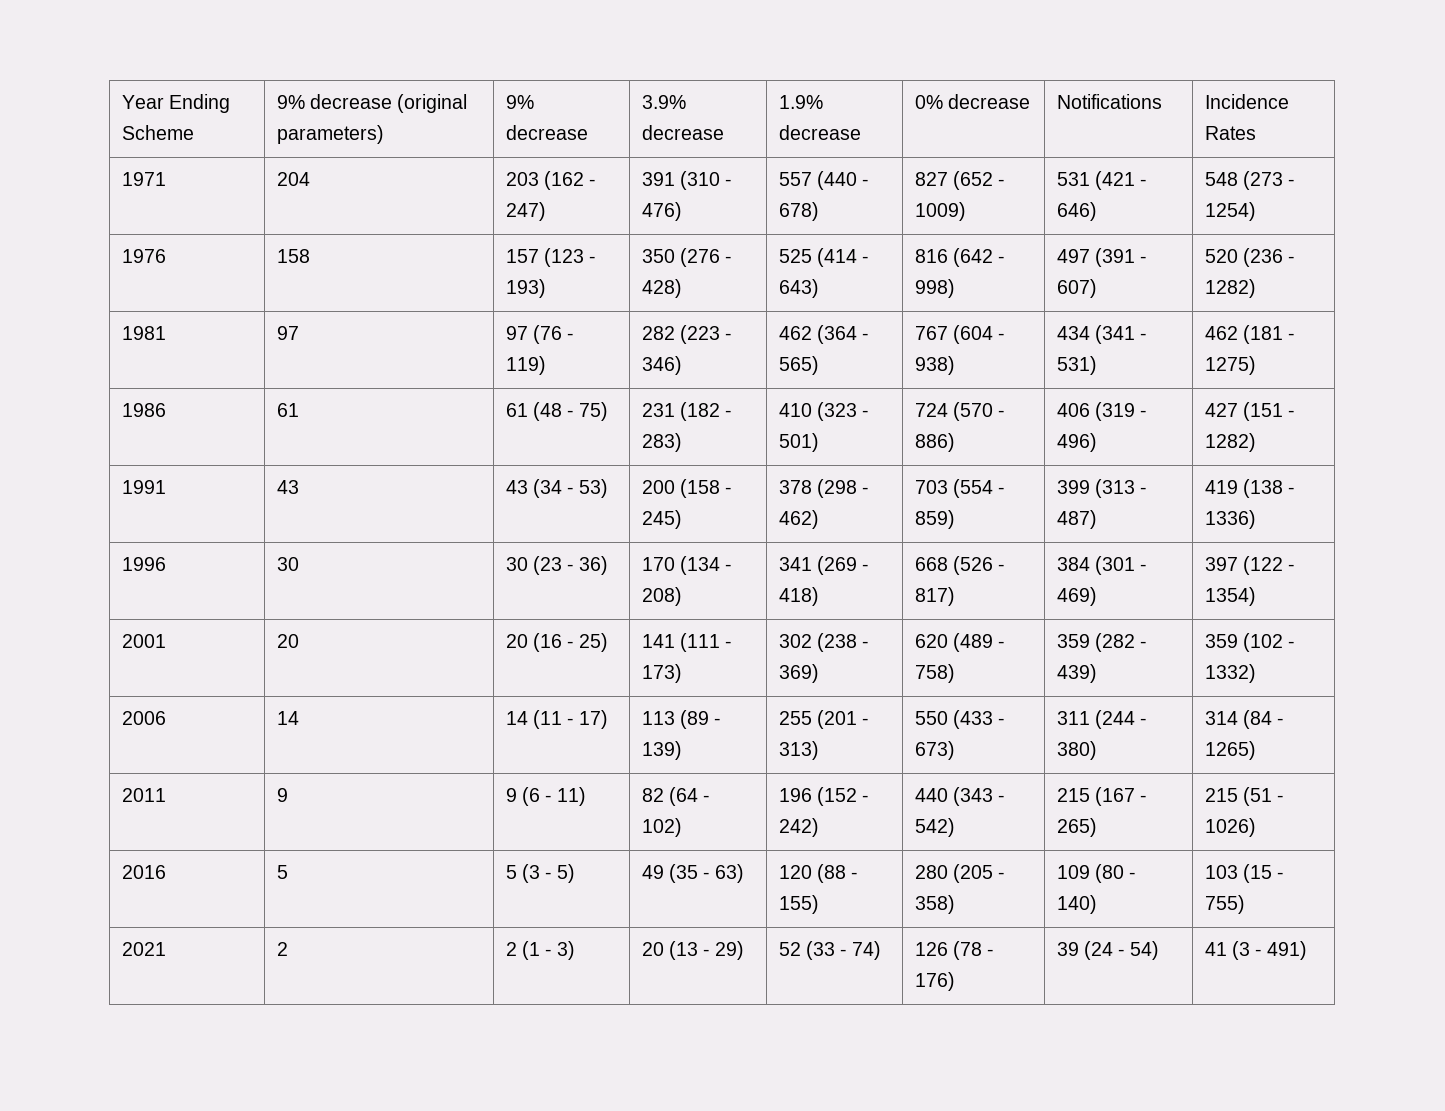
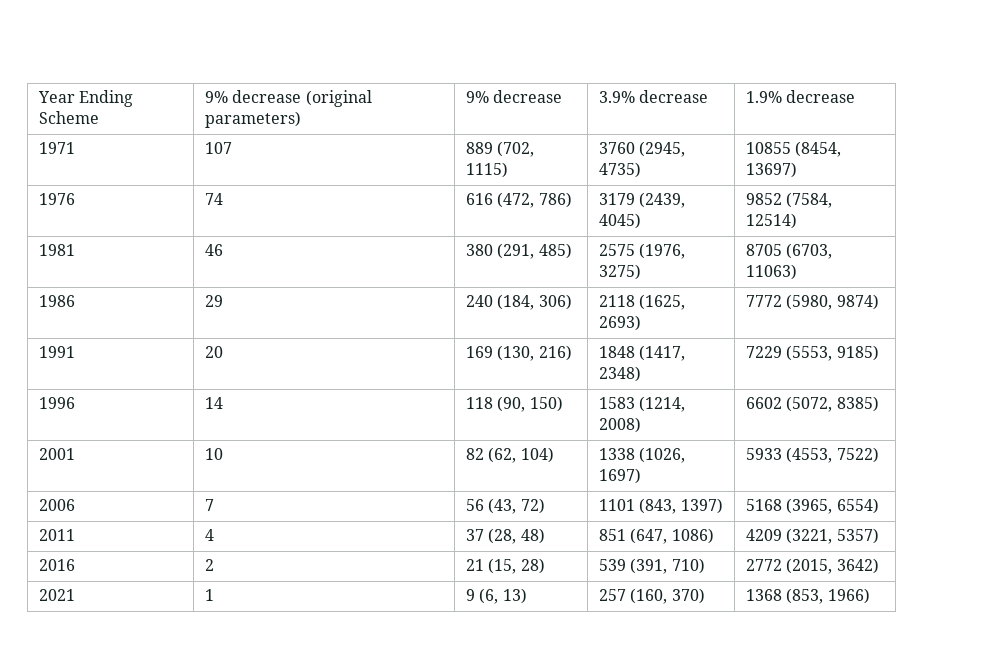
[914,94,1030,109] [1056,94,1162,109] [1204,94,1289,109] [1204,126,1256,140] [121,172,166,186] [276,172,310,186] [505,171,597,190] [505,202,546,221] [641,171,733,190] [641,202,682,221] [778,171,870,190] [778,202,819,221] [914,171,1006,190] [914,202,966,221] [1056,171,1148,190] [1056,202,1097,221] [1204,171,1296,190] [1204,202,1256,221] [121,249,166,263] [276,249,310,263] [505,248,597,267] [505,279,546,298] [641,248,733,267] [641,279,682,298] [778,248,870,267] [778,279,819,298] [914,248,1006,267] [914,279,955,298] [1056,248,1148,267] [1056,279,1097,298] [1204,248,1296,267] [1204,279,1256,298] [121,326,166,340] [276,326,299,340] [505,325,575,344] [505,356,546,375] [641,325,733,344] [641,356,682,375] [778,325,870,344] [778,356,819,375] [914,325,1006,344] [914,356,955,375] [1056,325,1148,344] [1056,356,1097,375] [1204,325,1296,344] [1204,356,1256,375] [121,403,166,417] [276,403,299,417] [505,402,609,421] [641,402,733,421] [641,433,682,452] [778,402,870,421] [778,433,819,452] [914,402,1006,421] [914,433,955,452] [1056,402,1148,421] [1056,433,1097,452] [1204,402,1296,421] [1204,433,1256,452] [121,480,166,494] [276,480,299,494] [505,479,609,498] [641,479,733,498] [641,510,682,529] [778,479,870,498] [778,510,819,529] [914,479,1006,498] [914,510,955,529] [1056,479,1148,498] [1056,510,1097,529] [1204,479,1296,498] [1204,510,1256,529] [121,557,166,571] [276,557,299,571] [505,556,609,575] [641,556,733,575] [641,587,682,606] [778,556,870,575] [778,587,819,606] [914,556,1006,575] [914,587,955,606] [1056,556,1148,575] [1056,587,1097,606] [1204,556,1296,575] [1204,587,1256,606] [121,634,166,648] [276,634,299,648] [505,633,609,652] [641,633,733,652] [641,664,682,683] [778,633,870,652] [778,664,819,683] [914,633,1006,652] [914,664,955,683] [1056,633,1148,652] [1056,664,1097,683] [1204,633,1296,652] [1204,664,1256,683] [121,711,166,725] [276,711,299,725] [505,710,609,729] [641,710,722,729] [641,741,682,760] [778,710,870,729] [778,741,819,760] [914,710,1006,729] [914,741,955,760] [1056,710,1148,729] [1056,741,1097,760] [1204,710,1285,729] [1204,741,1256,760] [121,788,166,802] [276,788,288,802] [505,787,587,806] [641,787,711,806] [641,818,682,837] [778,787,870,806] [778,818,819,837] [914,787,1006,806] [914,818,955,837] [1056,787,1148,806] [1056,818,1097,837] [1204,787,1285,806] [1204,818,1256,837] [121,865,166,879] [276,865,288,879] [505,864,576,883] [641,864,745,883] [778,864,859,883] [778,895,819,914] [914,864,1006,883] [914,895,955,914] [1056,864,1137,883] [1056,895,1097,914] [1204,864,1285,883] [1204,895,1245,914] [121,942,166,956] [276,942,288,956] [505,941,576,960] [641,941,745,960] [778,941,882,960] [914,941,995,960] [914,972,955,991] [1056,941,1160,960] [1204,941,1308,960] | 0% decrease | Notifications | Incidence Rates // 1971 | 204 | 203 (162 - 247) | 391 (310 - 476) | 557 (440 - 678) | 827 (652 - 1009) | 531 (421 - 646) | 548 (273 - 1254) // 1976 | 158 | 157 (123 - 193) | 350 (276 - 428) | 525 (414 - 643) | 816 (642 - 998) | 497 (391 - 607) | 520 (236 - 1282) // 1981 | 97 | 97 (76 - 119) | 282 (223 - 346) | 462 (364 - 565) | 767 (604 - 938) | 434 (341 - 531) | 462 (181 - 1275) // 1986 | 61 | 61 (48 - 75) | 231 (182 - 283) | 410 (323 - 501) | 724 (570 - 886) | 406 (319 - 496) | 427 (151 - 1282) // 1991 | 43 | 43 (34 - 53) | 200 (158 - 245) | 378 (298 - 462) | 703 (554 - 859) | 399 (313 - 487) | 419 (138 - 1336) // 1996 | 30 | 30 (23 - 36) | 170 (134 - 208) | 341 (269 - 418) | 668 (526 - 817) | 384 (301 - 469) | 397 (122 - 1354) // 2001 | 20 | 20 (16 - 25) | 141 (111 - 173) | 302 (238 - 369) | 620 (489 - 758) | 359 (282 - 439) | 359 (102 - 1332) // 2006 | 14 | 14 (11 - 17) | 113 (89 - 139) | 255 (201 - 313) | 550 (433 - 673) | 311 (244 - 380) | 314 (84 - 1265) // 2011 | 9 | 9 (6 - 11) | 82 (64 - 102) | 196 (152 - 242) | 440 (343 - 542) | 215 (167 - 265) | 215 (51 - 1026) // 2016 | 5 | 5 (3 - 5) | 49 (35 - 63) | 120 (88 - 155) | 280 (205 - 358) | 109 (80 - 140) | 103 (15 - 755) // 2021 | 2 | 2 (1 - 3) | 20 (13 - 29) | 52 (33 - 74) | 126 (78 - 176) | 39 (24 - 54) | 41 (3 - 491) -> [39,142,76,154] [205,142,233,154] [466,141,535,157] [466,162,509,178] [599,141,686,157] [599,162,642,178] [746,141,842,157] [746,162,798,178] [39,193,76,205] [205,193,224,205] [466,192,572,208] [599,192,686,208] [599,213,642,229] [746,192,833,208] [746,213,798,229] [39,244,76,256] [205,244,224,256] [466,243,572,259] [599,243,686,259] [599,264,642,280] [746,243,833,259] [746,264,798,280] [39,295,76,307] [205,295,224,307] [466,294,572,310] [599,294,686,310] [599,315,642,331] [746,294,879,310] [39,346,76,358] [205,346,224,358] [466,345,572,361] [599,345,686,361] [599,366,642,382] [746,345,879,361] [39,397,76,409] [205,397,224,409] [466,396,563,412] [599,396,686,412] [599,417,642,433] [746,396,879,412] [39,448,76,460] [205,448,224,460] [466,447,554,463] [599,447,686,463] [599,468,642,484] [746,447,879,463] [39,499,76,511] [205,499,215,511] [466,498,545,514] [599,498,723,514] [746,498,879,514] [39,529,76,541] [205,529,215,541] [466,528,545,544] [599,528,714,544] [746,528,879,544] [39,559,76,571] [205,559,215,571] [466,558,545,574] [599,558,705,574] [746,558,879,574] [39,589,76,601] [205,589,215,601] [466,588,527,604] [599,588,705,604] [746,588,870,604] // 1971 | 107 | 889 (702, 1115) | 3760 (2945, 4735) | 10855 (8454, 13697) // 1976 | 74 | 616 (472, 786) | 3179 (2439, 4045) | 9852 (7584, 12514) // 1981 | 46 | 380 (291, 485) | 2575 (1976, 3275) | 8705 (6703, 11063) // 1986 | 29 | 240 (184, 306) | 2118 (1625, 2693) | 7772 (5980, 9874) // 1991 | 20 | 169 (130, 216) | 1848 (1417, 2348) | 7229 (5553, 9185) // 1996 | 14 | 118 (90, 150) | 1583 (1214, 2008) | 6602 (5072, 8385) // 2001 | 10 | 82 (62, 104) | 1338 (1026, 1697) | 5933 (4553, 7522) // 2006 | 7 | 56 (43, 72) | 1101 (843, 1397) | 5168 (3965, 6554) // 2011 | 4 | 37 (28, 48) | 851 (647, 1086) | 4209 (3221, 5357) // 2016 | 2 | 21 (15, 28) | 539 (391, 710) | 2772 (2015, 3642) // 2021 | 1 | 9 (6, 13) | 257 (160, 370) | 1368 (853, 1966)

